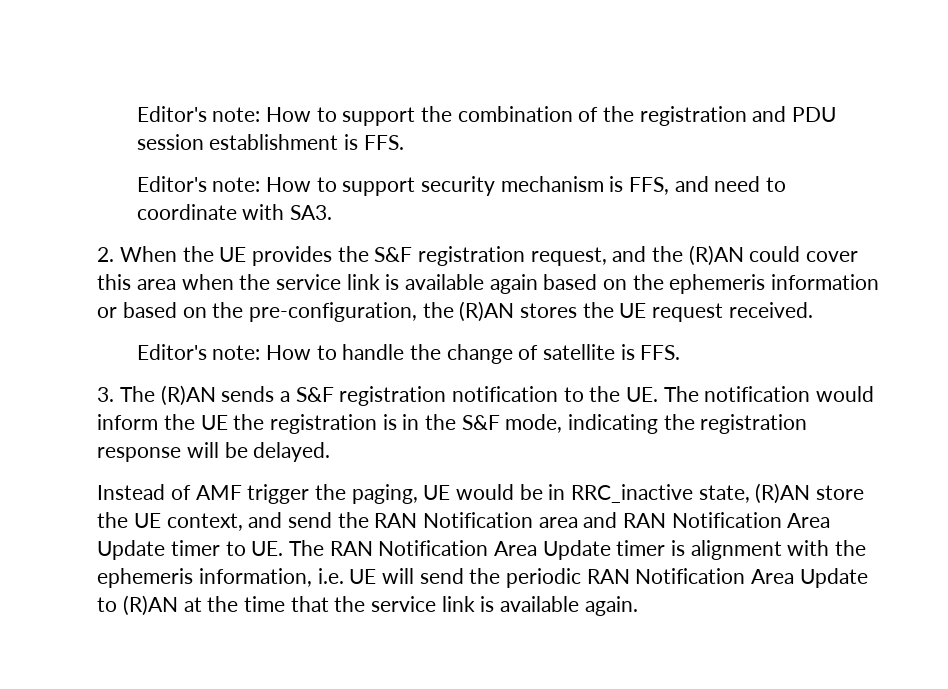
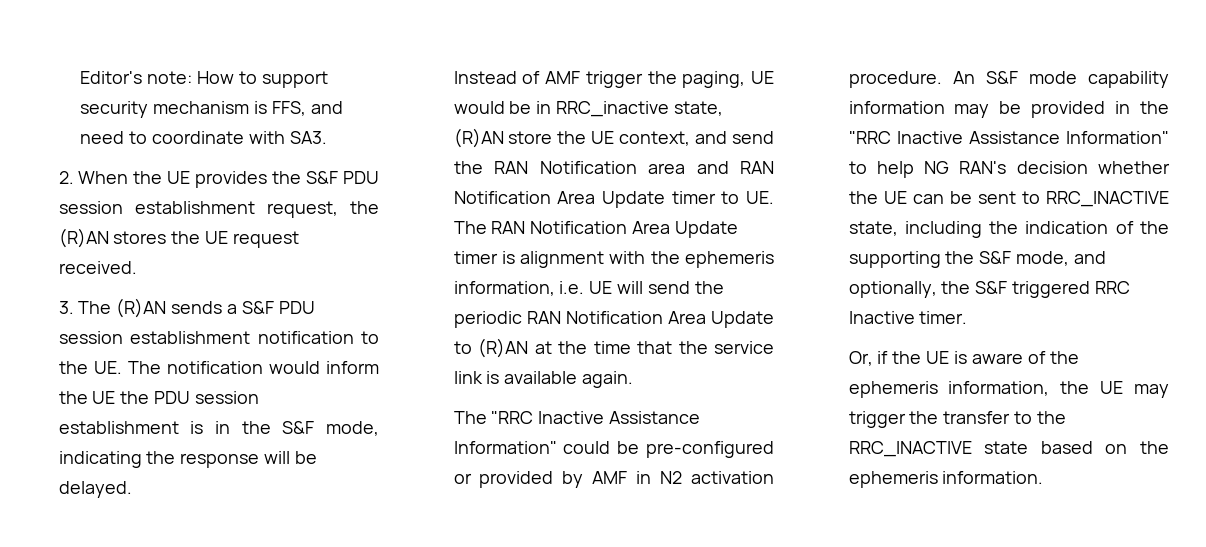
[136,106,837,126] [136,134,404,150] [136,176,416,196] Editor's note: How to support the combination of the registration and PDU session establishment is FFS. // Editor's note: How to support -> [80,71,328,88] Editor's note: How to support
[418,245,859,266] [97,274,880,294] [97,302,418,322] registration request, and the (R)AN could cover this area when the service link is available again based on the ephemeris information or based on the pre-configuration, -> [343,171,380,184] [58,201,338,218] PDU session establishment request,
[136,344,681,364] // Editor's note: How to handle the change of satellite is FFS. -> (137, 267) none
[339,386,447,406] registration -> [278,301,315,314] [58,331,251,344] PDU session establishment
[270,414,378,434] registration -> [154,391,259,404] [58,421,179,434] PDU session establishment
[700,414,808,434] registration -> (176, 457) none
(638, 606) none -> [453,411,701,424] [453,441,774,458] [453,471,774,488] [848,71,1169,88] [848,101,1169,118] [848,131,1169,144] [848,161,1170,178] [848,191,1169,207] [848,221,1169,238] [848,251,1106,268] [848,281,1130,298] [848,311,968,324] [848,351,1079,366] [848,381,1169,398] [848,411,1066,428] [848,441,1169,457] [848,471,1044,488] // The "RRC Inactive Assistance Information" could be pre-configured or provided by AMF in N2 activation procedure. An S&F mode capability information may be provided in the "RRC Inactive Assistance Information" to help NG RAN's decision whether the UE can be sent to RRC_INACTIVE state, including the indication of the supporting the S&F mode, and optionally, the S&F triggered RRC Inactive timer. // Or, if the UE is aware of the ephemeris information, the UE may trigger the transfer to the RRC_INACTIVE state based on the ephemeris information.

